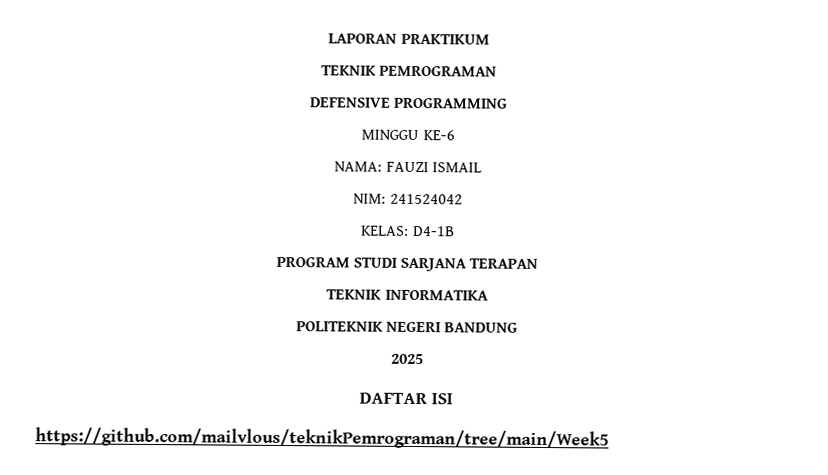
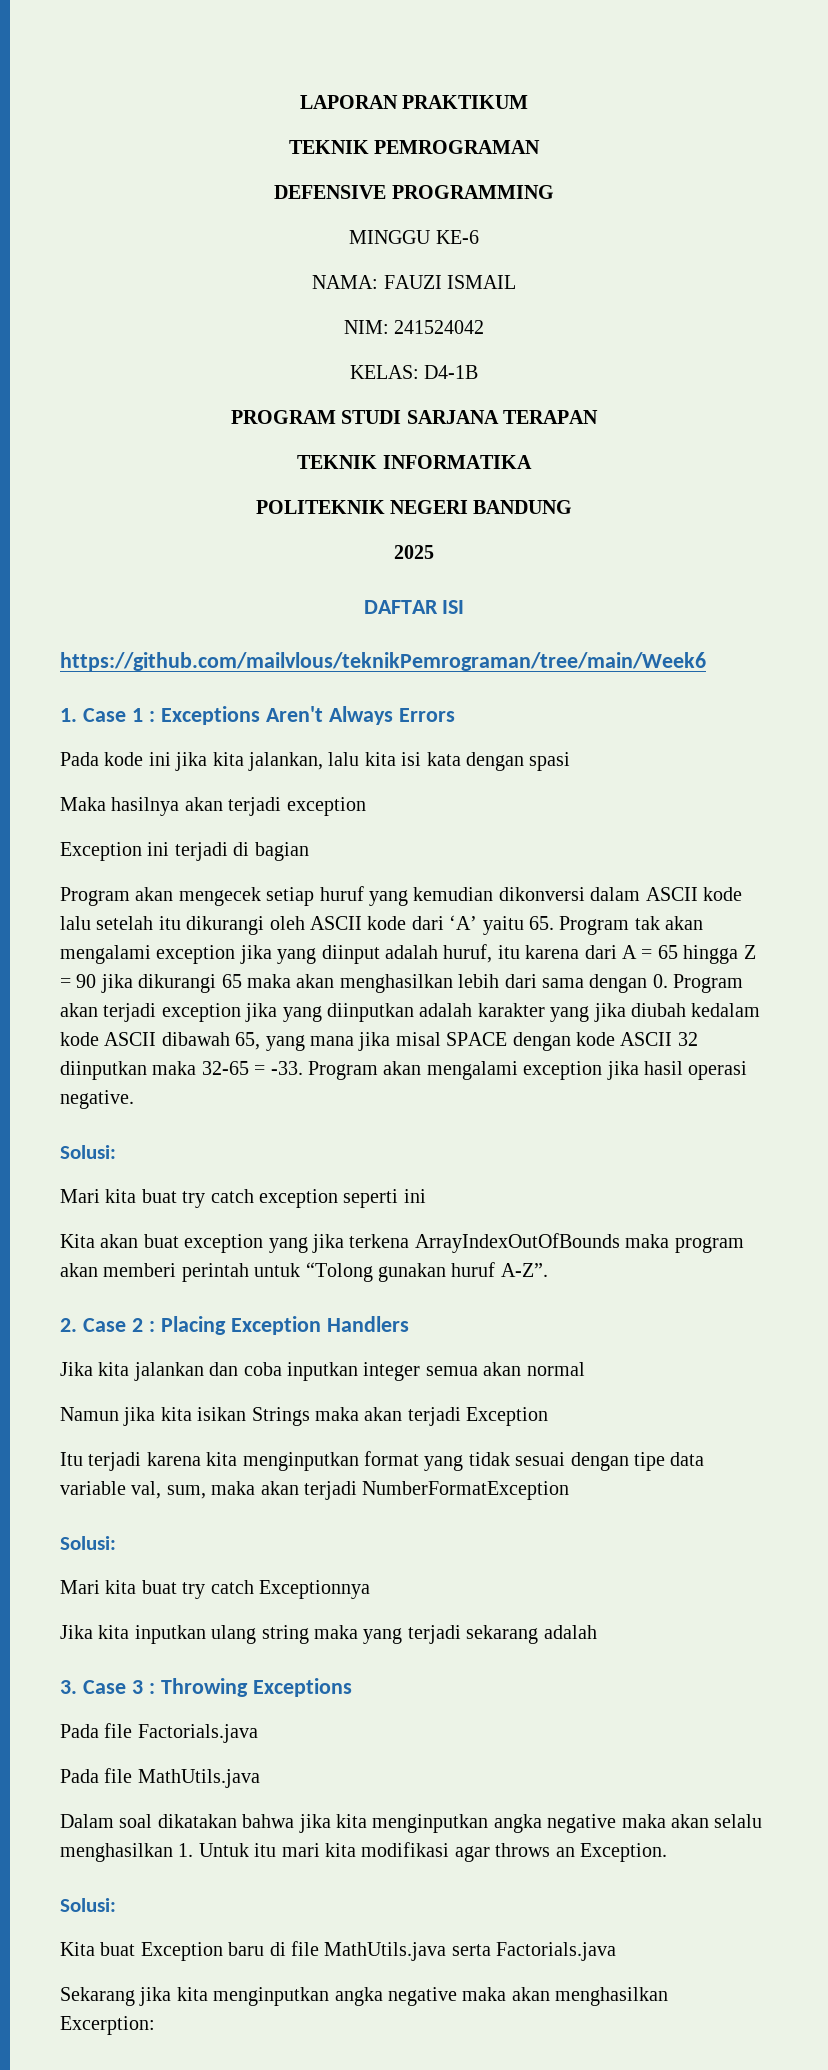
[35,427,609,450] https://github.com/mailvlous/teknikPemrograman/tree/main/Week5 -> [60,652,706,671] [60,706,455,725] [60,752,571,771] [60,797,366,816] [60,842,309,861] [60,886,742,906] [60,915,704,935] [60,944,756,964] [60,974,744,993] [60,1003,761,1022] [60,1032,698,1051] [60,1061,748,1080] [60,1090,134,1109] [60,1145,116,1159] [60,1189,426,1208] [60,1233,744,1253] [60,1262,548,1282] [60,1316,409,1335] [60,1362,585,1381] [60,1407,549,1426] [60,1451,705,1471] [60,1481,570,1500] [60,1536,116,1550] [60,1580,370,1599] [60,1625,597,1644] [60,1678,352,1697] [60,1723,258,1743] [60,1768,260,1788] [60,1814,763,1833] [60,1842,667,1862] [60,1898,116,1912] [60,1941,617,1961] [60,1987,669,2006] [60,2016,155,2035] https://github.com/mailvlous/teknikPemrograman/tree/main/Week6 // 1. Case 1 : Exceptions Aren't Always Errors // Pada kode ini jika kita jalankan, lalu kita isi kata dengan spasi // Maka hasilnya akan terjadi exception // Exception ini terjadi di bagian // Program akan mengecek setiap huruf yang kemudian dikonversi dalam ASCII kode lalu setelah itu dikurangi oleh ASCII kode dari ‘A’ yaitu 65. Program tak akan mengalami exception jika yang diinput adalah huruf, itu karena dari A = 65 hingga Z = 90 jika dikurangi 65 maka akan menghasilkan lebih dari sama dengan 0. Program akan terjadi exception jika yang diinputkan adalah karakter yang jika diubah kedalam kode ASCII dibawah 65, yang mana jika misal SPACE dengan kode ASCII 32 diinputkan maka 32-65 = -33. Program akan mengalami exception jika hasil operasi negative. // Solusi: // Mari kita buat try catch exception seperti ini // Kita akan buat exception yang jika terkena ArrayIndexOutOfBounds maka program akan memberi perintah untuk “Tolong gunakan huruf A-Z”. // 2. Case 2 : Placing Exception Handlers // Jika kita jalankan dan coba inputkan integer semua akan normal // Namun jika kita isikan Strings maka akan terjadi Exception // Itu terjadi karena kita menginputkan format yang tidak sesuai dengan tipe data variable val, sum, maka akan terjadi NumberFormatException // Solusi: // Mari kita buat try catch Exceptionnya // Jika kita inputkan ulang string maka yang terjadi sekarang adalah // 3. Case 3 : Throwing Exceptions // Pada file Factorials.java // Pada file MathUtils.java // Dalam soal dikatakan bahwa jika kita menginputkan angka negative maka akan selalu menghasilkan 1. Untuk itu mari kita modifikasi agar throws an Exception. // Solusi: // Kita buat Exception baru di file MathUtils.java serta Factorials.java // Sekarang jika kita menginputkan angka negative maka akan menghasilkan Excerption:

